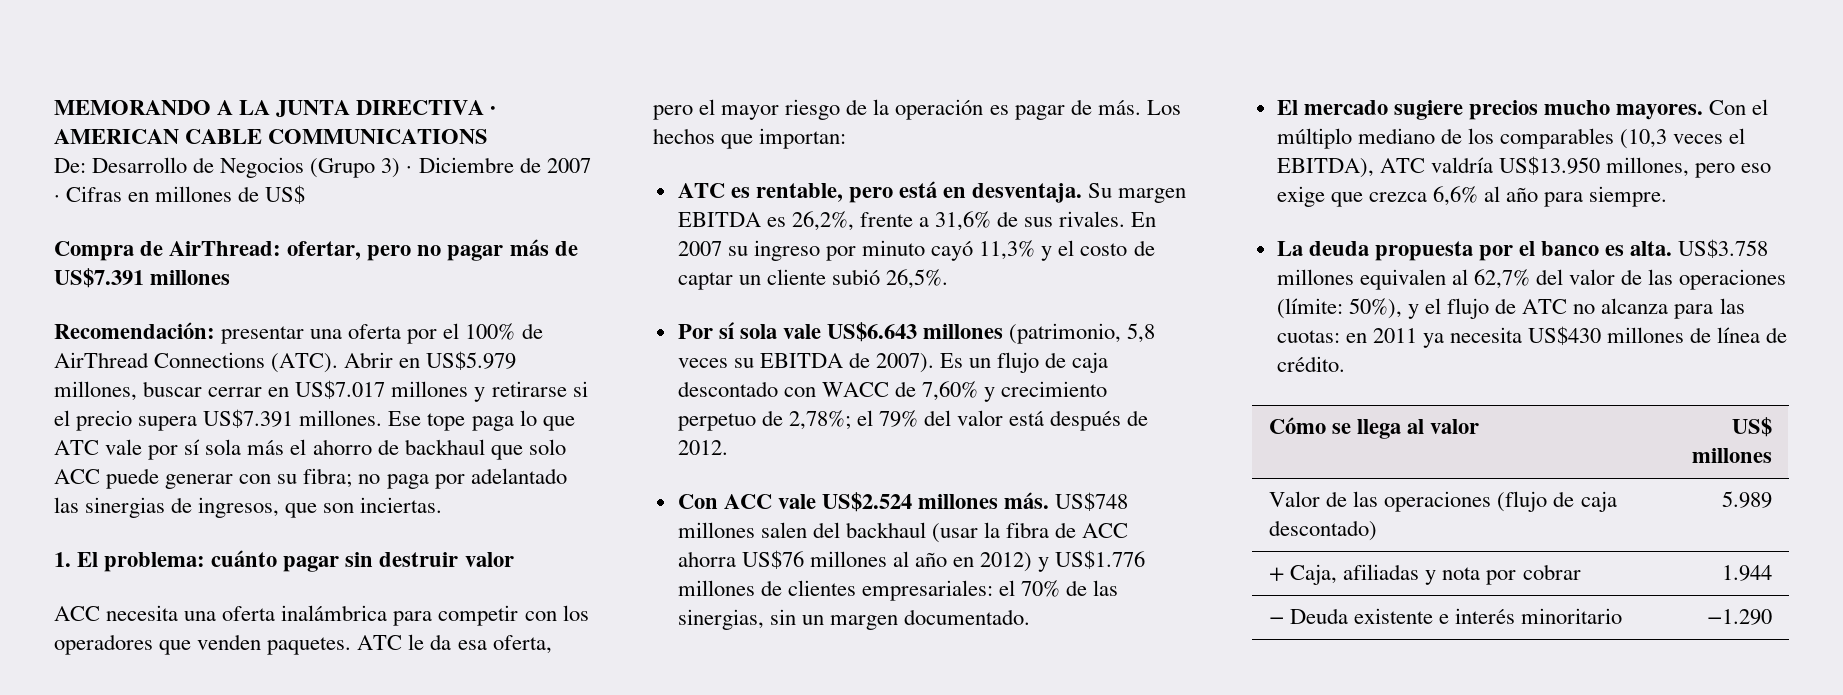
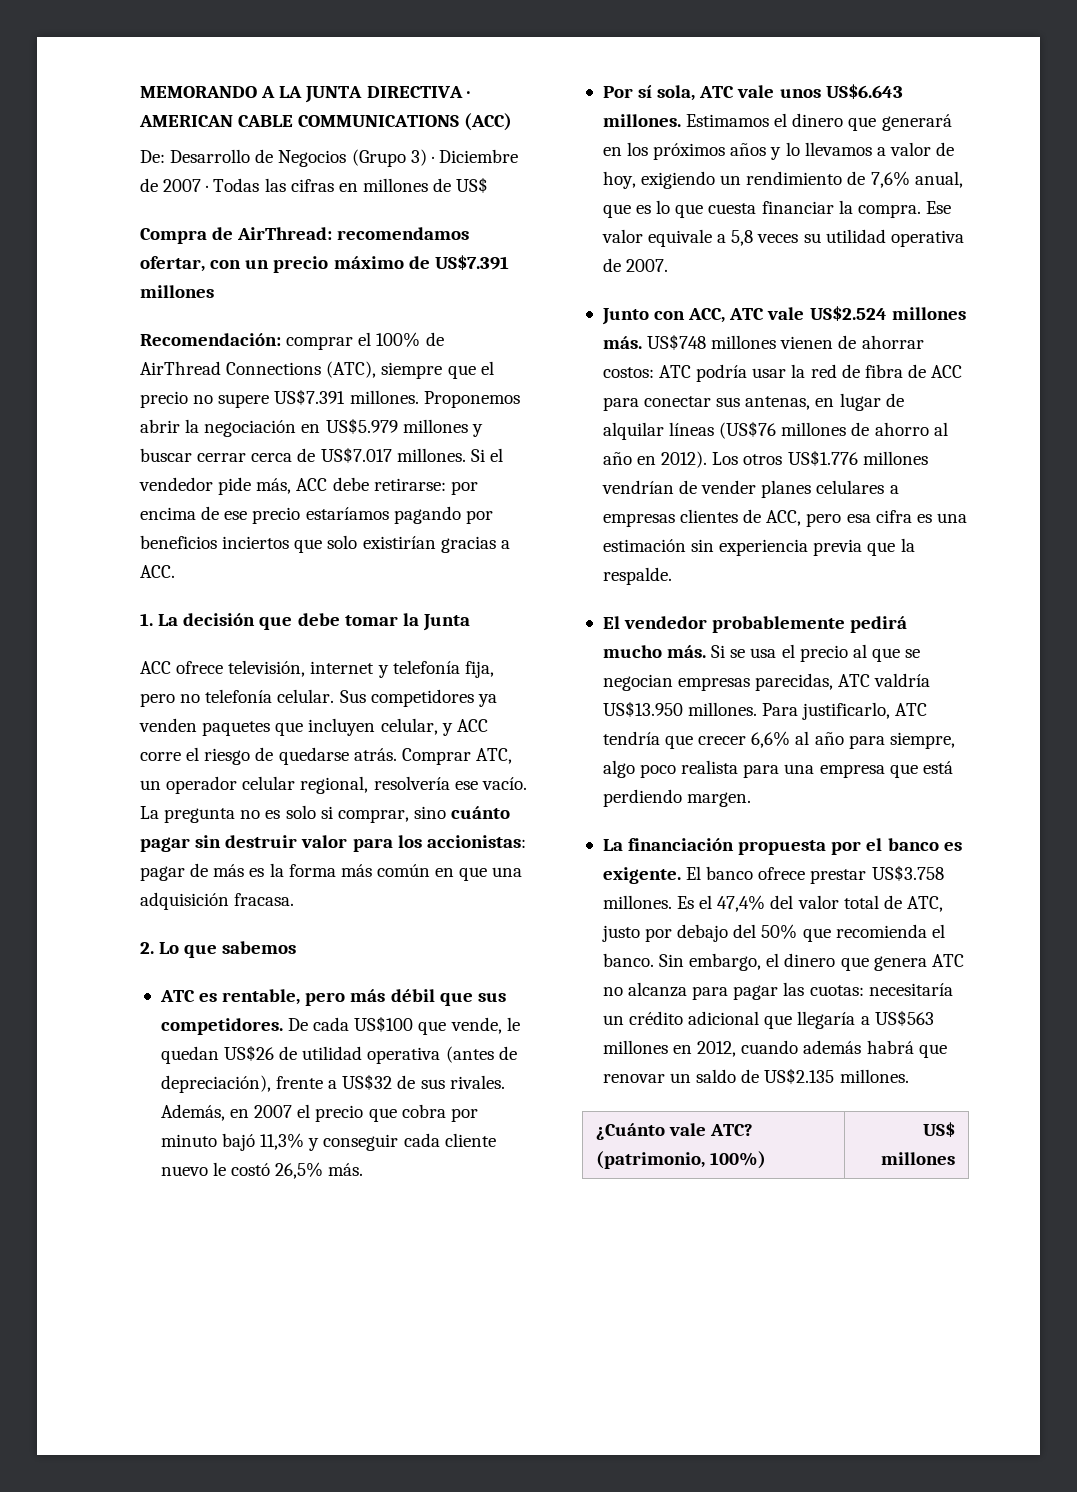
(489, 136) none -> [464,113,513,131] (ACC)
[66,186,123,202] Cifras -> [213,178,334,192] Todas las cifras
[287,239,549,261] ofertar, pero no pagar más -> [337,227,470,240] [140,256,404,273] recomendamos ofertar, con un precio máximo
[221,324,438,344] presentar una oferta por -> [286,336,354,350] comprar
[271,351,517,373] [54,380,588,402] [54,409,575,431] [54,439,566,460] [54,468,567,489] [54,497,443,518] [54,552,206,572] (ATC). Abrir en US$5.979 millones, buscar cerrar en US$7.017 millones y retirarse si el precio supera US$7.391 millones. Ese tope paga lo que ATC vale por sí sola más el ahorro de backhaul que solo ACC puede generar con su fibra; no paga por adelantado las sinergias de ingresos, que son inciertas. // 1. El problema: -> [326,361,494,379] [140,389,520,408] [140,418,483,437] [140,447,503,463] [139,477,478,495] [140,506,493,524] [140,535,510,553] [140,565,175,578] [140,613,470,631] [140,660,494,678] [140,689,497,707] [139,718,488,736] [140,747,512,765] [140,776,527,794] [140,805,446,823] (ATC), siempre que el precio no supere US$7.391 millones. Proponemos abrir la negociación en US$5.979 millones y buscar cerrar cerca de US$7.017 millones. Si el vendedor pide más, ACC debe retirarse: por encima de ese precio estaríamos pagando por beneficios inciertos que solo existirían gracias a ACC. // 1. La decisión que debe tomar la Junta // ACC ofrece televisión, internet y telefonía fija, pero no telefonía celular. Sus competidores ya venden paquetes que incluyen celular, y ACC corre el riesgo de quedarse atrás. Comprar ATC, un operador celular regional, resolvería ese vacío. La pregunta no es solo si comprar, sino
[54,605,589,626] [54,634,552,655] [653,99,1181,120] [653,128,847,149] [677,181,1187,203] [677,211,854,231] // ACC necesita una oferta inalámbrica para competir con los operadores que venden paquetes. ATC le da esa oferta, pero el mayor riesgo de la operación es pagar de más. Los hechos que importan: // ATC es rentable, pero está en desventaja. Su margen EBITDA es 26,2%, -> [352,835,526,852] [140,863,523,881] [140,892,295,910] [140,941,297,958] [159,989,506,1006] [160,1016,520,1035] [160,1045,517,1064] [160,1075,271,1093] para los accionistas: pagar de más es la forma más común en que una adquisición fracasa. // 2. Lo que sabemos // ATC es rentable, pero más débil que sus competidores. De cada US$100 que vende, le quedan US$26 de utilidad operativa (antes de depreciación),
[935,211,992,231] 31,6% -> [342,1074,393,1090] US$32
[1131,212,1157,227] [677,240,820,261] En 2007 su ingreso -> [160,1104,446,1122] Además, en 2007 el precio que cobra
[931,241,974,261] cayó -> [222,1133,256,1151] bajó
[1058,240,1155,256] [677,269,949,290] [677,322,1156,344] [677,352,1109,373] [677,381,1108,402] [677,410,1149,431] [677,440,728,455] [677,494,772,509] el costo de captar un cliente subió 26,5%. // Por sí sola vale US$6.643 millones (patrimonio, 5,8 veces su EBITDA de 2007). Es un flujo de caja descontado con WACC de 7,60% y crecimiento perpetuo de 2,78%; el 79% del valor está después de 2012. // Con ACC -> [323,1133,496,1151] [160,1162,364,1179] [602,84,903,101] [602,113,952,131] [602,142,955,160] [602,171,963,189] [602,200,951,218] [601,229,964,247] [602,258,669,272] [601,308,765,325] conseguir cada cliente nuevo le costó 26,5% más. // Por sí sola, ATC vale unos US$6.643 millones. Estimamos el dinero que generará en los próximos años y lo llevamos a valor de hoy, exigiendo un rendimiento de 7,6% anual, que es lo que cuesta financiar la compra. Ese valor equivale a 5,8 veces su utilidad operativa de 2007. // Junto con ACC, ATC
[760,522,1129,543] [677,550,1146,572] [677,580,1119,601] [677,609,1031,630] [1276,99,1769,120] [1276,128,1746,149] [1276,156,1772,178] [1276,186,1668,207] [1276,241,1369,256] salen del backhaul (usar la fibra de ACC ahorra US$76 millones al año en 2012) y US$1.776 millones de clientes empresariales: el 70% de las sinergias, sin un margen documentado. // El mercado sugiere precios mucho mayores. Con el múltiplo mediano de los comparables (10,3 veces el EBITDA), ATC valdría US$13.950 millones, pero eso exige que crezca 6,6% al año para siempre. // La deuda -> [780,335,924,349] [602,364,963,382] [602,393,904,411] [602,421,948,440] [602,450,928,468] [601,480,899,498] [602,509,967,527] [602,538,915,556] [602,567,672,585] [602,616,908,633] [602,644,921,662] [602,673,931,691] [602,701,928,720] [602,731,955,749] [602,760,953,778] [602,789,752,807] [602,838,735,851] vienen de ahorrar costos: ATC podría usar la red de fibra de ACC para conectar sus antenas, en lugar de alquilar líneas (US$76 millones de ahorro al año en 2012). Los otros US$1.776 millones vendrían de vender planes celulares a empresas clientes de ACC, pero esa cifra es una estimación sin experiencia previa que la respalde. // El vendedor probablemente pedirá mucho más. Si se usa el precio al que se negocian empresas parecidas, ATC valdría US$13.950 millones. Para justificarlo, ATC tendría que crecer 6,6% al año para siempre, algo poco realista para una empresa que está perdiendo margen. // La financiación
[1630,239,1769,258] [1276,269,1787,290] [1276,298,1517,319] alta. US$3.758 millones equivalen al 62,7% del valor de las operaciones (límite: 50%), y el flujo de -> [602,865,944,884] [602,895,943,912] [601,924,945,942] [602,953,927,971] exigente. El banco ofrece prestar US$3.758 millones. Es el 47,4% del valor total de ATC, justo por debajo del 50% que recomienda el banco. Sin embargo, el dinero que genera
(1714, 311) none -> [733,985,779,1000] pagar
[1345,326,1788,348] [1276,356,1345,372] [1269,417,1480,439] [1731,417,1772,437] [1691,448,1772,463] [1269,491,1617,512] [1269,520,1378,541] [1721,491,1772,508] [1269,564,1581,585] [1721,565,1772,581] [1269,608,1623,624] [1706,609,1772,625] en 2011 ya necesita US$430 millones de línea de crédito. // Cómo se llega al valor | US$ millones // Valor de las operaciones (flujo de caja descontado) | 5.989 // + Caja, afiliadas y nota por cobrar | 1.944 // − Deuda existente e interés minoritario | −1.290 -> [868,983,953,996] [602,1010,934,1029] [602,1040,947,1058] [602,1068,909,1084] [596,1123,754,1140] [596,1151,767,1169] [922,1122,955,1137] [880,1152,955,1165] necesitaría un crédito adicional que llegaría a US$563 millones en 2012, cuando además habrá que renovar un saldo de US$2.135 millones. // ¿Cuánto vale ATC? (patrimonio, 100%) | US$ millones

